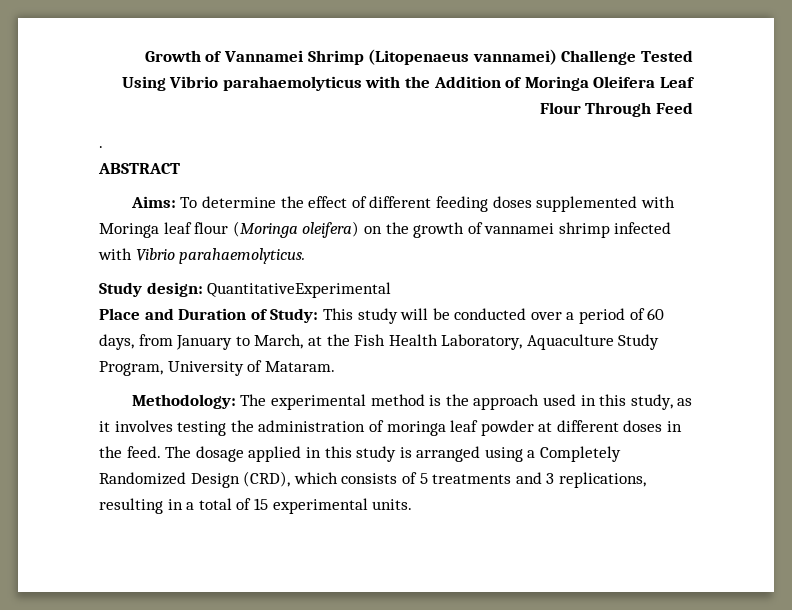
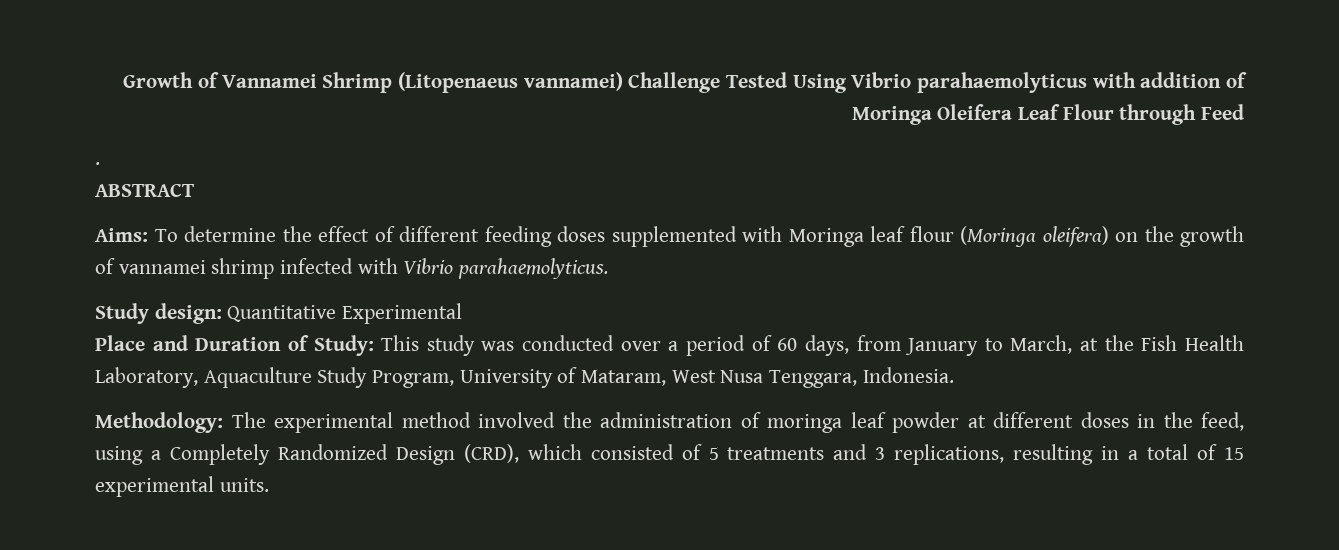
[405,76,501,88] the Addition -> [1140,72,1222,88] addition
[585,102,652,117] Through -> [1119,104,1197,125] through
[207,282,392,298] QuantitativeExperimental -> [227,303,463,324] Quantitative Experimental
[400,308,450,320] will be -> [481,341,515,351] was
[264,361,335,372] Mataram. -> [581,367,954,388] Mataram, West Nusa Tenggara, Indonesia.
[429,394,693,410] [99,420,227,436] is the approach used in this study, as it involves testing -> [478,412,555,428] involved
[126,446,481,462] feed. The dosage applied in this study is arranged -> [1201,412,1244,431] feed,
[341,473,398,484] consists -> [590,444,674,460] consisted

